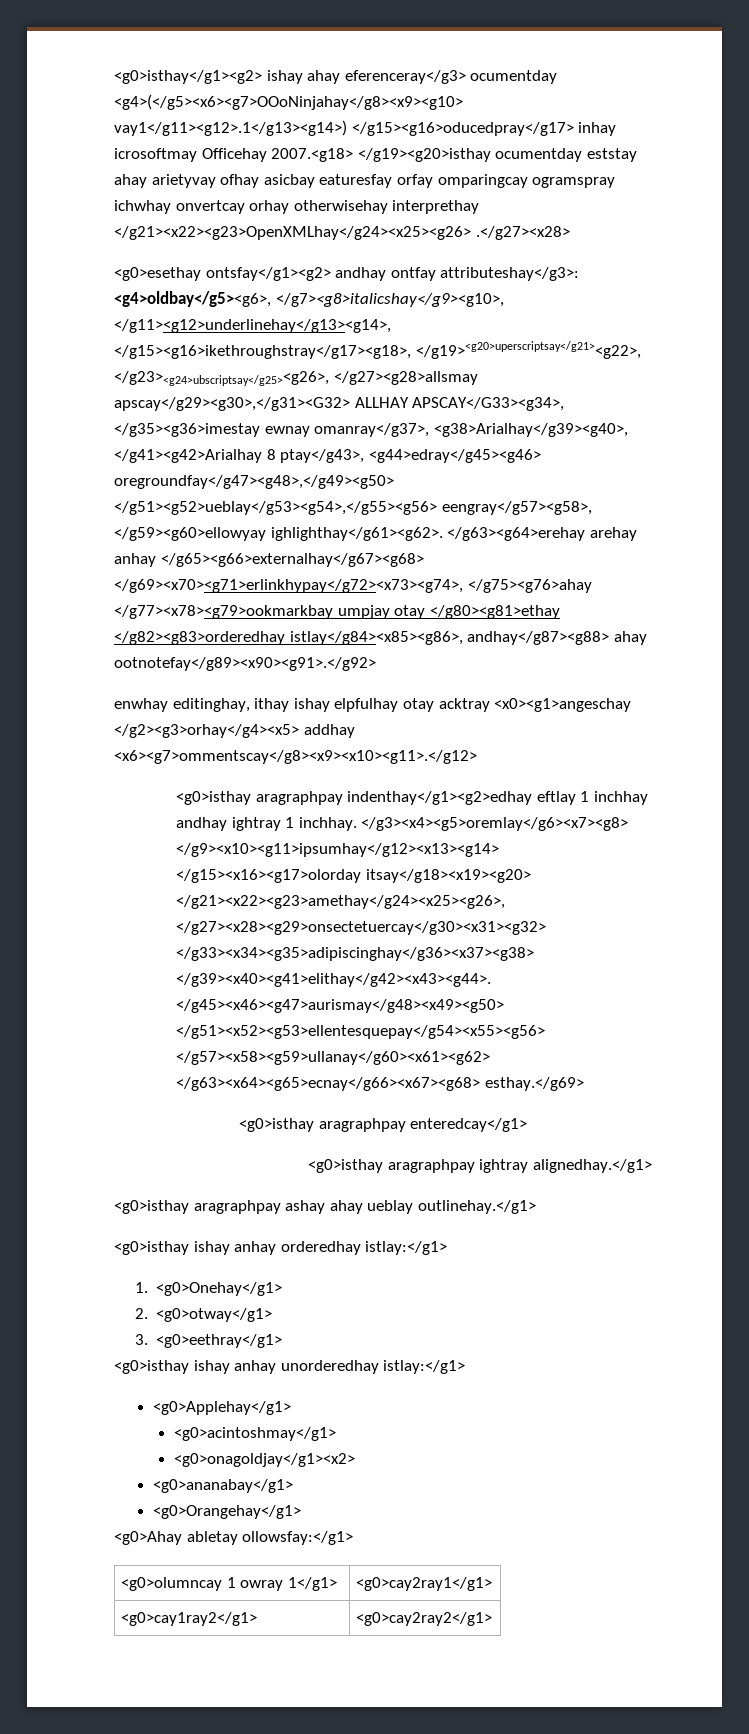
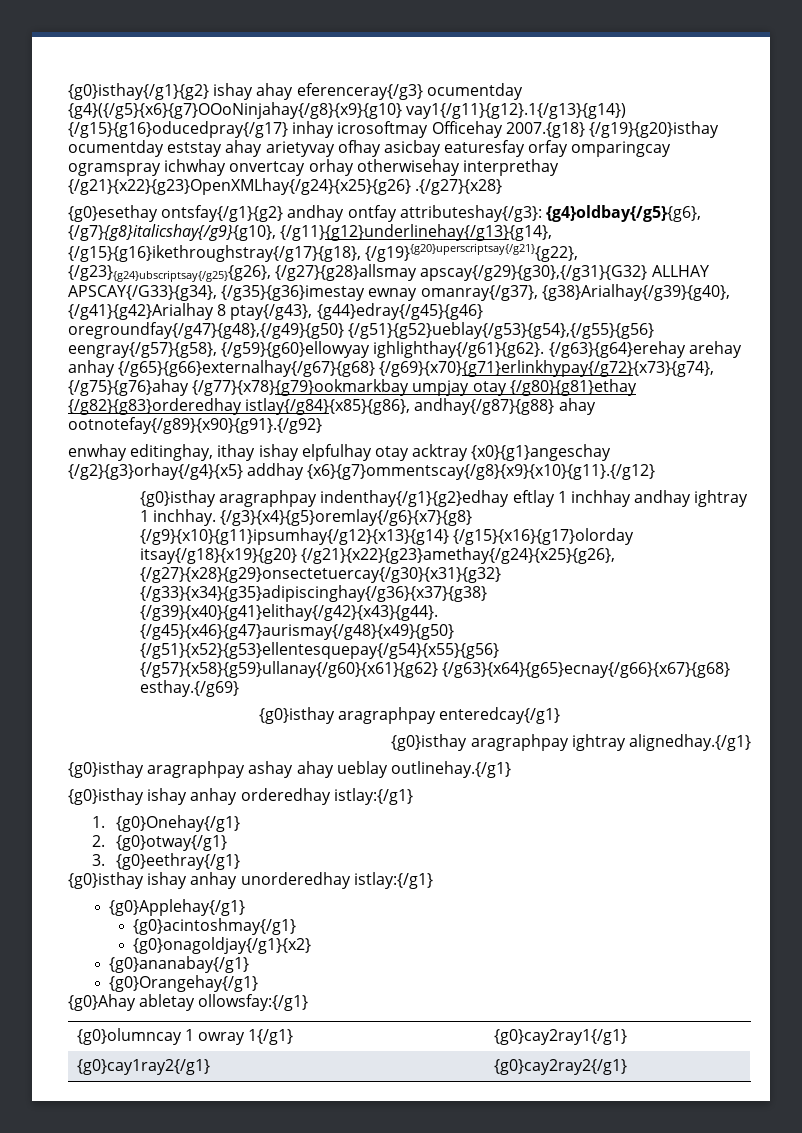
[114,70,262,84] <g0>isthay</g1><g2> -> [68,83,209,100] {g0}isthay{/g1}{g2}
[344,70,558,84] [114,94,463,110] [114,120,574,136] eferenceray</g3> ocumentday <g4>(</g5><x6><g7>OOoNinjahay</g8><x9><g10> vay1</g11><g12>.1</g13><g14>) </g15><g16>oducedpray</g17> -> [296,83,523,100] [68,102,627,119] [68,121,288,138] eferenceray{/g3} ocumentday {g4}({/g5}{x6}{g7}OOoNinjahay{/g8}{x9}{g10} vay1{/g11}{g12}.1{/g13}{g14}) {/g15}{g16}oducedpray{/g17}
[271,148,491,162] 2007.<g18> </g19><g20>isthay -> [505,121,719,138] 2007.{g18} {/g19}{g20}isthay
[114,226,570,240] [114,267,580,281] [114,291,504,307] [114,319,391,333] [114,341,641,359] [114,371,478,386] [114,397,565,411] [114,423,628,437] [114,449,541,463] [114,475,394,489] [114,501,592,515] [114,527,637,541] [114,553,424,567] [114,579,592,593] [114,605,560,619] [114,631,647,645] [114,657,376,671] </g21><x22><g23>OpenXMLhay</g24><x25><g26> .</g27><x28> // <g0>esethay ontsfay</g1><g2> andhay ontfay attributeshay</g3>: <g4>oldbay</g5><g6>, </g7><g8>italicshay</g9><g10>, </g11><g12>underlinehay</g13><g14>, </g15><g16>ikethroughstray</g17><g18>, </g19><g20>uperscriptsay</g21><g22>, </g23><g24>ubscriptsay</g25><g26>, </g27><g28>allsmay apscay</g29><g30>,</g31><G32> ALLHAY APSCAY</G33><g34>, </g35><g36>imestay ewnay omanray</g37>, <g38>Arialhay</g39><g40>, </g41><g42>Arialhay 8 ptay</g43>, <g44>edray</g45><g46> oregroundfay</g47><g48>,</g49><g50> </g51><g52>ueblay</g53><g54>,</g55><g56> eengray</g57><g58>, </g59><g60>ellowyay ighlighthay</g61><g62>. </g63><g64>erehay arehay anhay </g65><g66>externalhay</g67><g68> </g69><x70><g71>erlinkhypay</g72><x73><g74>, </g75><g76>ahay </g77><x78><g79>ookmarkbay umpjay otay </g80><g81>ethay </g82><g83>orderedhay istlay</g84><x85><g86>, andhay</g87><g88> ahay ootnotefay</g89><x90><g91>.</g92> -> [68,178,503,195] [68,205,701,222] [68,224,553,241] [68,243,579,262] [68,264,709,282] [68,284,730,301] [68,303,483,320] [68,322,655,339] [68,341,742,358] [68,360,715,377] [68,379,637,396] [68,398,596,415] [68,417,322,434] {/g21}{x22}{g23}OpenXMLhay{/g24}{x25}{g26} .{/g27}{x28} // {g0}esethay ontsfay{/g1}{g2} andhay ontfay attributeshay{/g3}: {g4}oldbay{/g5}{g6}, {/g7}{g8}italicshay{/g9}{g10}, {/g11}{g12}underlinehay{/g13}{g14}, {/g15}{g16}ikethroughstray{/g17}{g18}, {/g19}{g20}uperscriptsay{/g21}{g22}, {/g23}{g24}ubscriptsay{/g25}{g26}, {/g27}{g28}allsmay apscay{/g29}{g30},{/g31}{G32} ALLHAY APSCAY{/G33}{g34}, {/g35}{g36}imestay ewnay omanray{/g37}, {g38}Arialhay{/g39}{g40}, {/g41}{g42}Arialhay 8 ptay{/g43}, {g44}edray{/g45}{g46} oregroundfay{/g47}{g48},{/g49}{g50} {/g51}{g52}ueblay{/g53}{g54},{/g55}{g56} eengray{/g57}{g58}, {/g59}{g60}ellowyay ighlighthay{/g61}{g62}. {/g63}{g64}erehay arehay anhay {/g65}{g66}externalhay{/g67}{g68} {/g69}{x70}{g71}erlinkhypay{/g72}{x73}{g74}, {/g75}{g76}ahay {/g77}{x78}{g79}ookmarkbay umpjay otay {/g80}{g81}ethay {/g82}{g83}orderedhay istlay{/g84}{x85}{g86}, andhay{/g87}{g88} ahay ootnotefay{/g89}{x90}{g91}.{/g92}
[494,698,632,712] [114,724,355,738] [114,750,477,764] [176,791,533,805] <x0><g1>angeschay </g2><g3>orhay</g4><x5> addhay <x6><g7>ommentscay</g8><x9><x10><g11>.</g12> // <g0>isthay aragraphpay indenthay</g1><g2>edhay -> [471,444,612,461] [68,463,656,480] [140,490,510,507] {x0}{g1}angeschay {/g2}{g3}orhay{/g4}{x5} addhay {x6}{g7}ommentscay{/g8}{x9}{x10}{g11}.{/g12} // {g0}isthay aragraphpay indenthay{/g1}{g2}edhay
[361,817,629,831] [176,843,500,857] [176,869,531,883] [176,895,506,909] [176,921,547,935] [176,947,535,961] [176,973,492,987] [176,999,505,1013] [176,1025,546,1039] [176,1051,491,1065] [176,1077,584,1091] [238,1118,528,1132] [308,1159,652,1173] [114,1200,189,1214] </g3><x4><g5>oremlay</g6><x7><g8> </g9><x10><g11>ipsumhay</g12><x13><g14> </g15><x16><g17>olorday itsay</g18><x19><g20> </g21><x22><g23>amethay</g24><x25><g26>, </g27><x28><g29>onsectetuercay</g30><x31><g32> </g33><x34><g35>adipiscinghay</g36><x37><g38> </g39><x40><g41>elithay</g42><x43><g44>. </g45><x46><g47>aurismay</g48><x49><g50> </g51><x52><g53>ellentesquepay</g54><x55><g56> </g57><x58><g59>ullanay</g60><x61><g62> </g63><x64><g65>ecnay</g66><x67><g68> esthay.</g69> // <g0>isthay aragraphpay enteredcay</g1> // <g0>isthay aragraphpay ightray alignedhay.</g1> // <g0>isthay -> [220,509,473,526] [140,528,635,545] [140,547,616,564] [140,567,502,583] [140,585,488,602] [140,604,439,621] [140,624,455,640] [140,642,500,659] [140,661,731,678] [140,680,240,697] [258,707,561,724] [391,734,751,751] [68,761,144,778] {/g3}{x4}{g5}oremlay{/g6}{x7}{g8} {/g9}{x10}{g11}ipsumhay{/g12}{x13}{g14} {/g15}{x16}{g17}olorday itsay{/g18}{x19}{g20} {/g21}{x22}{g23}amethay{/g24}{x25}{g26}, {/g27}{x28}{g29}onsectetuercay{/g30}{x31}{g32} {/g33}{x34}{g35}adipiscinghay{/g36}{x37}{g38} {/g39}{x40}{g41}elithay{/g42}{x43}{g44}. {/g45}{x46}{g47}aurismay{/g48}{x49}{g50} {/g51}{x52}{g53}ellentesquepay{/g54}{x55}{g56} {/g57}{x58}{g59}ullanay{/g60}{x61}{g62} {/g63}{x64}{g65}ecnay{/g66}{x67}{g68} esthay.{/g69} // {g0}isthay aragraphpay enteredcay{/g1} // {g0}isthay aragraphpay ightray alignedhay.{/g1} // {g0}isthay
[417,1200,536,1214] [114,1241,189,1255] outlinehay.</g1> // <g0>isthay -> [390,761,511,778] [68,788,144,805] outlinehay.{/g1} // {g0}isthay
[365,1241,448,1255] istlay:</g1> -> [333,788,413,805] istlay:{/g1}
[156,1282,283,1296] <g0>Onehay</g1> -> [116,815,241,832] {g0}Onehay{/g1}
[156,1308,273,1322] <g0>otway</g1> -> [116,835,228,851] {g0}otway{/g1}
[156,1334,283,1348] [114,1360,189,1374] <g0>eethray</g1> // <g0>isthay -> [116,853,241,870] [68,872,144,889] {g0}eethray{/g1} // {g0}isthay
[383,1360,466,1374] [153,1401,292,1415] [174,1427,337,1441] [174,1453,356,1467] [153,1479,294,1493] [153,1505,302,1519] [114,1531,354,1545] [121,1577,338,1591] [356,1577,493,1591] [121,1612,258,1626] [356,1612,493,1626] istlay:</g1> // <g0>Applehay</g1> // <g0>acintoshmay</g1> // <g0>onagoldjay</g1><x2> // <g0>ananabay</g1> // <g0>Orangehay</g1> // <g0>Ahay abletay ollowsfay:</g1> // <g0>olumncay 1 owray 1</g1> | <g0>cay2ray1</g1> // <g0>cay1ray2</g1> | <g0>cay2ray2</g1> -> [353,872,433,889] [109,899,246,916] [133,918,297,935] [133,937,312,954] [109,956,250,973] [109,975,259,992] [68,994,309,1011] [76,1028,294,1045] [493,1029,627,1045] [76,1059,210,1075] [493,1059,627,1075] istlay:{/g1} // {g0}Applehay{/g1} // {g0}acintoshmay{/g1} // {g0}onagoldjay{/g1}{x2} // {g0}ananabay{/g1} // {g0}Orangehay{/g1} // {g0}Ahay abletay ollowsfay:{/g1} // {g0}olumncay 1 owray 1{/g1} | {g0}cay2ray1{/g1} // {g0}cay1ray2{/g1} | {g0}cay2ray2{/g1}

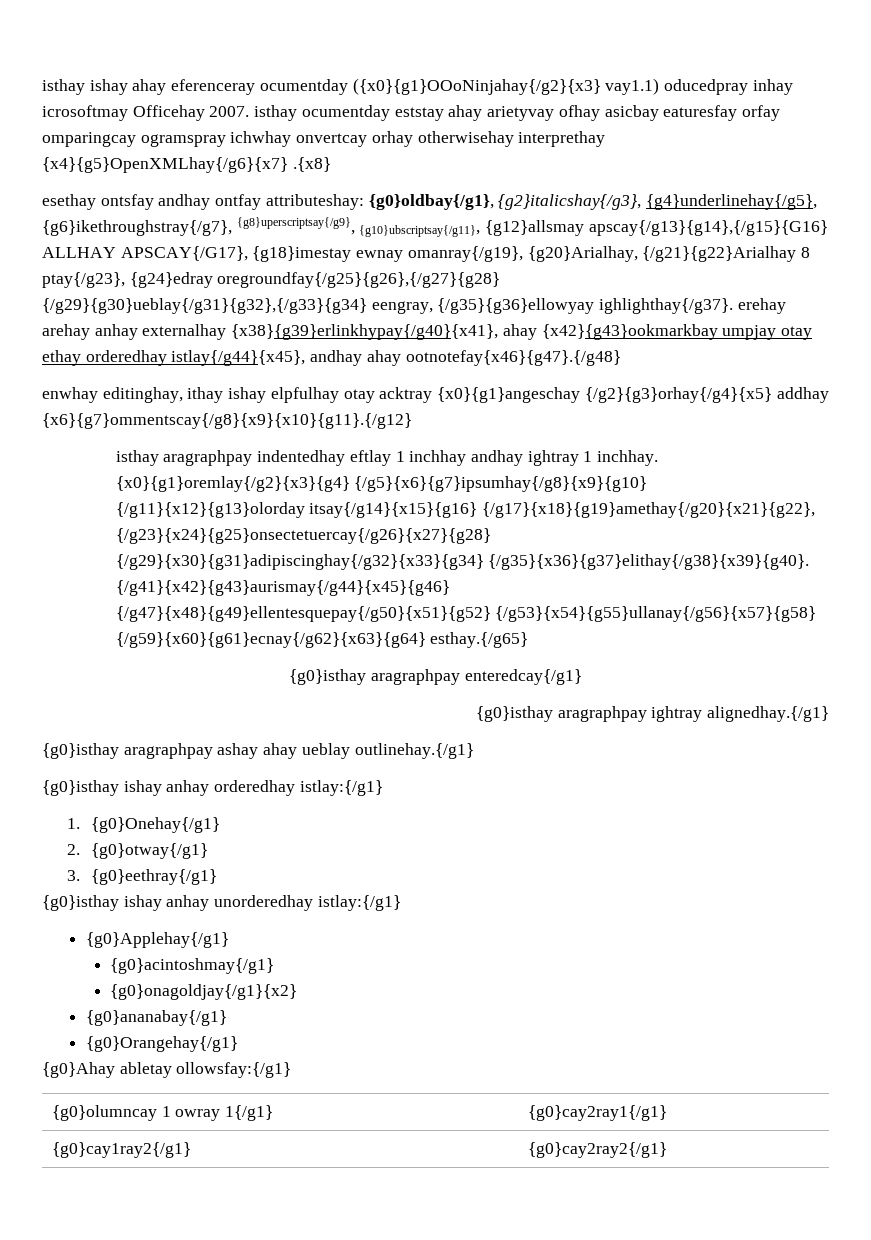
[68,83,209,100] {g0}isthay{/g1}{g2} -> [42,79,85,95] isthay
[296,83,523,100] [68,102,627,119] [68,121,288,138] eferenceray{/g3} ocumentday {g4}({/g5}{x6}{g7}OOoNinjahay{/g8}{x9}{g10} vay1{/g11}{g12}.1{/g13}{g14}) {/g15}{g16}oducedpray{/g17} -> [171,78,749,95] eferenceray ocumentday ({x0}{g1}OOoNinjahay{/g2}{x3} vay1.1) oducedpray
[505,121,719,138] 2007.{g18} {/g19}{g20}isthay -> [209,105,298,121] 2007. isthay
[68,178,503,195] [68,205,701,222] [68,224,553,241] [68,243,579,262] [68,264,709,282] [68,284,730,301] [68,303,483,320] [68,322,655,339] [68,341,742,358] [68,360,715,377] [68,379,637,396] [68,398,596,415] [68,417,322,434] {/g21}{x22}{g23}OpenXMLhay{/g24}{x25}{g26} .{/g27}{x28} // {g0}esethay ontsfay{/g1}{g2} andhay ontfay attributeshay{/g3}: {g4}oldbay{/g5}{g6}, {/g7}{g8}italicshay{/g9}{g10}, {/g11}{g12}underlinehay{/g13}{g14}, {/g15}{g16}ikethroughstray{/g17}{g18}, {/g19}{g20}uperscriptsay{/g21}{g22}, {/g23}{g24}ubscriptsay{/g25}{g26}, {/g27}{g28}allsmay apscay{/g29}{g30},{/g31}{G32} ALLHAY APSCAY{/G33}{g34}, {/g35}{g36}imestay ewnay omanray{/g37}, {g38}Arialhay{/g39}{g40}, {/g41}{g42}Arialhay 8 ptay{/g43}, {g44}edray{/g45}{g46} oregroundfay{/g47}{g48},{/g49}{g50} {/g51}{g52}ueblay{/g53}{g54},{/g55}{g56} eengray{/g57}{g58}, {/g59}{g60}ellowyay ighlighthay{/g61}{g62}. {/g63}{g64}erehay arehay anhay {/g65}{g66}externalhay{/g67}{g68} {/g69}{x70}{g71}erlinkhypay{/g72}{x73}{g74}, {/g75}{g76}ahay {/g77}{x78}{g79}ookmarkbay umpjay otay {/g80}{g81}ethay {/g82}{g83}orderedhay istlay{/g84}{x85}{g86}, andhay{/g87}{g88} ahay ootnotefay{/g89}{x90}{g91}.{/g92} -> [42,157,331,173] [42,194,818,210] [42,217,828,237] [42,246,811,262] [42,272,501,288] [42,298,786,314] [42,324,813,340] [42,350,621,366] {x4}{g5}OpenXMLhay{/g6}{x7} .{x8} // esethay ontsfay andhay ontfay attributeshay: {g0}oldbay{/g1}, {g2}italicshay{/g3}, {g4}underlinehay{/g5}, {g6}ikethroughstray{/g7}, {g8}uperscriptsay{/g9}, {g10}ubscriptsay{/g11}, {g12}allsmay apscay{/g13}{g14},{/g15}{G16} ALLHAY APSCAY{/G17}, {g18}imestay ewnay omanray{/g19}, {g20}Arialhay, {/g21}{g22}Arialhay 8 ptay{/g23}, {g24}edray oregroundfay{/g25}{g26},{/g27}{g28} {/g29}{g30}ueblay{/g31}{g32},{/g33}{g34} eengray, {/g35}{g36}ellowyay ighlighthay{/g37}. erehay arehay anhay externalhay {x38}{g39}erlinkhypay{/g40}{x41}, ahay {x42}{g43}ookmarkbay umpjay otay ethay orderedhay istlay{/g44}{x45}, andhay ahay ootnotefay{x46}{g47}.{/g48}
[140,490,510,507] {g0}isthay aragraphpay indenthay{/g1}{g2}edhay -> [115,450,346,466] isthay aragraphpay indentedhay
[220,509,473,526] [140,528,635,545] [140,547,616,564] [140,567,502,583] [140,585,488,602] [140,604,439,621] [140,624,455,640] [140,642,500,659] [140,661,731,678] [140,680,240,697] {/g3}{x4}{g5}oremlay{/g6}{x7}{g8} {/g9}{x10}{g11}ipsumhay{/g12}{x13}{g14} {/g15}{x16}{g17}olorday itsay{/g18}{x19}{g20} {/g21}{x22}{g23}amethay{/g24}{x25}{g26}, {/g27}{x28}{g29}onsectetuercay{/g30}{x31}{g32} {/g33}{x34}{g35}adipiscinghay{/g36}{x37}{g38} {/g39}{x40}{g41}elithay{/g42}{x43}{g44}. {/g45}{x46}{g47}aurismay{/g48}{x49}{g50} {/g51}{x52}{g53}ellentesquepay{/g54}{x55}{g56} {/g57}{x58}{g59}ullanay{/g60}{x61}{g62} {/g63}{x64}{g65}ecnay{/g66}{x67}{g68} esthay.{/g69} -> [115,476,648,492] [115,502,816,518] [115,528,491,544] [115,554,810,570] [115,580,450,596] [115,606,817,622] [115,632,529,648] {x0}{g1}oremlay{/g2}{x3}{g4} {/g5}{x6}{g7}ipsumhay{/g8}{x9}{g10} {/g11}{x12}{g13}olorday itsay{/g14}{x15}{g16} {/g17}{x18}{g19}amethay{/g20}{x21}{g22}, {/g23}{x24}{g25}onsectetuercay{/g26}{x27}{g28} {/g29}{x30}{g31}adipiscinghay{/g32}{x33}{g34} {/g35}{x36}{g37}elithay{/g38}{x39}{g40}. {/g41}{x42}{g43}aurismay{/g44}{x45}{g46} {/g47}{x48}{g49}ellentesquepay{/g50}{x51}{g52} {/g53}{x54}{g55}ullanay{/g56}{x57}{g58} {/g59}{x60}{g61}ecnay{/g62}{x63}{g64} esthay.{/g65}

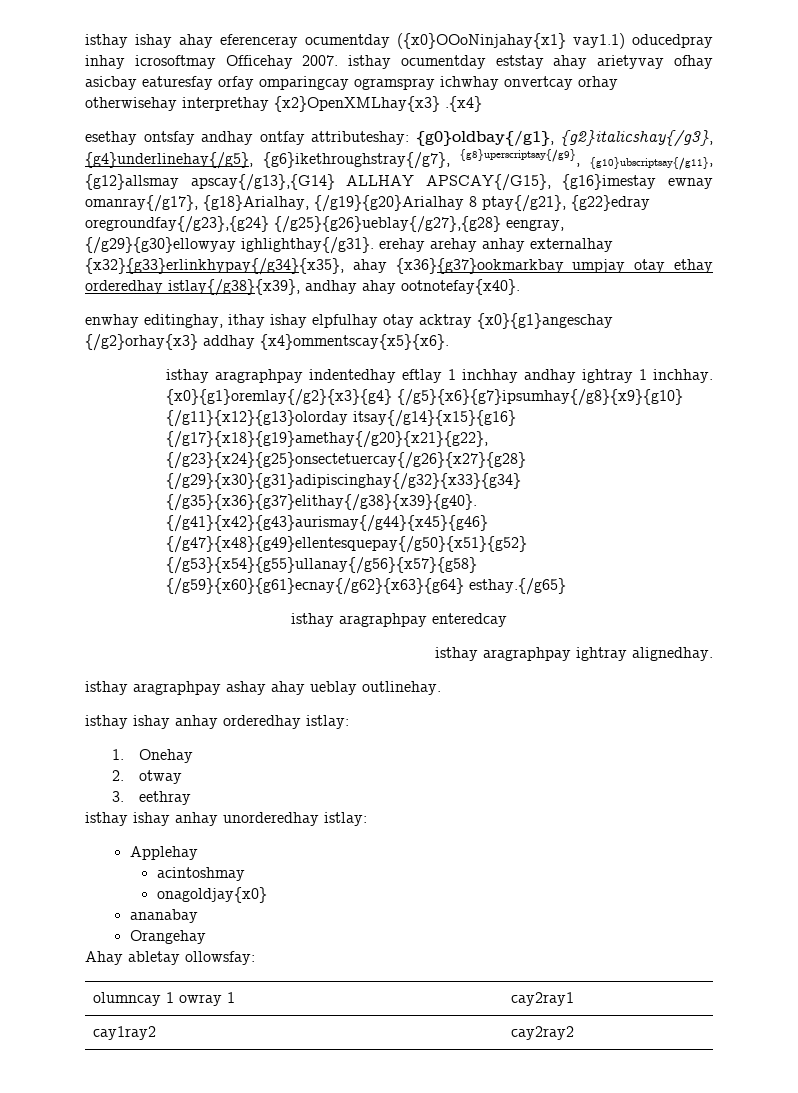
[352,78,601,95] ({x0}{g1}OOoNinjahay{/g2}{x3} -> [397,33,566,49] ({x0}OOoNinjahay{x1}
[42,157,331,173] {x4}{g5}OpenXMLhay{/g6}{x7} .{x8} -> [274,96,482,112] {x2}OpenXMLhay{x3} .{x4}
[588,220,828,236] [42,246,811,262] [42,272,501,288] [42,298,734,314] apscay{/g13}{g14},{/g15}{G16} ALLHAY APSCAY{/G17}, {g18}imestay ewnay omanray{/g19}, {g20}Arialhay, {/g21}{g22}Arialhay 8 ptay{/g23}, {g24}edray oregroundfay{/g25}{g26},{/g27}{g28} {/g29}{g30}ueblay{/g31}{g32},{/g33}{g34} eengray, {/g35}{g36}ellowyay ighlighthay{/g37}. -> [190,174,714,191] [85,195,650,212] [85,216,564,233] [85,237,374,254] apscay{/g13},{G14} ALLHAY APSCAY{/G15}, {g16}imestay ewnay omanray{/g17}, {g18}Arialhay, {/g19}{g20}Arialhay 8 ptay{/g21}, {g22}edray oregroundfay{/g23},{g24} {/g25}{g26}ueblay{/g27},{g28} eengray, {/g29}{g30}ellowyay ighlighthay{/g31}.
[231,324,718,340] {x38}{g39}erlinkhypay{/g40}{x41}, ahay {x42}{g43}ookmarkbay -> [85,258,564,275] {x32}{g33}erlinkhypay{/g34}{x35}, ahay {x36}{g37}ookmarkbay
[171,350,306,366] istlay{/g44}{x45}, -> [168,279,300,296] istlay{/g38}{x39},
[405,350,621,366] ootnotefay{x46}{g47}.{/g48} -> [401,279,520,295] ootnotefay{x40}.
[584,387,829,403] [42,413,412,429] {/g2}{g3}orhay{/g4}{x5} addhay {x6}{g7}ommentscay{/g8}{x9}{x10}{g11}.{/g12} -> [85,334,449,351] {/g2}orhay{x3} addhay {x4}ommentscay{x5}{x6}.
[289,669,582,685] [475,706,829,722] [42,743,119,759] {g0}isthay aragraphpay enteredcay{/g1} // {g0}isthay aragraphpay ightray alignedhay.{/g1} // {g0}isthay -> [291,613,507,627] [435,647,713,661] [85,681,128,695] isthay aragraphpay enteredcay // isthay aragraphpay ightray alignedhay. // isthay
[354,743,474,759] [42,780,119,796] outlinehay.{/g1} // {g0}isthay -> [362,681,441,695] [85,715,128,729] outlinehay. // isthay
[299,780,383,796] istlay:{/g1} -> [306,715,349,729] istlay:
[91,817,221,833] {g0}Onehay{/g1} -> [139,749,194,763] Onehay
[91,843,209,859] {g0}otway{/g1} -> [139,770,183,784] otway
[91,869,218,885] [42,895,119,911] {g0}eethray{/g1} // {g0}isthay -> [139,791,192,805] [85,812,128,826] eethray // isthay
[317,895,401,911] [85,932,229,948] [110,958,275,974] [110,984,298,1000] [85,1010,227,1026] [85,1036,238,1052] [42,1062,292,1078] [51,1105,274,1121] [527,1105,667,1121] [51,1142,191,1158] [527,1142,667,1158] istlay:{/g1} // {g0}Applehay{/g1} // {g0}acintoshmay{/g1} // {g0}onagoldjay{/g1}{x2} // {g0}ananabay{/g1} // {g0}Orangehay{/g1} // {g0}Ahay abletay ollowsfay:{/g1} // {g0}olumncay 1 owray 1{/g1} | {g0}cay2ray1{/g1} // {g0}cay1ray2{/g1} | {g0}cay2ray2{/g1} -> [324,812,367,826] [129,846,198,860] [156,867,245,881] [156,887,267,903] [129,909,198,923] [129,930,206,944] [85,951,255,965] [93,992,236,1006] [511,992,575,1006] [93,1026,157,1040] [511,1026,575,1040] istlay: // Applehay // acintoshmay // onagoldjay{x0} // ananabay // Orangehay // Ahay abletay ollowsfay: // olumncay 1 owray 1 | cay2ray1 // cay1ray2 | cay2ray2

